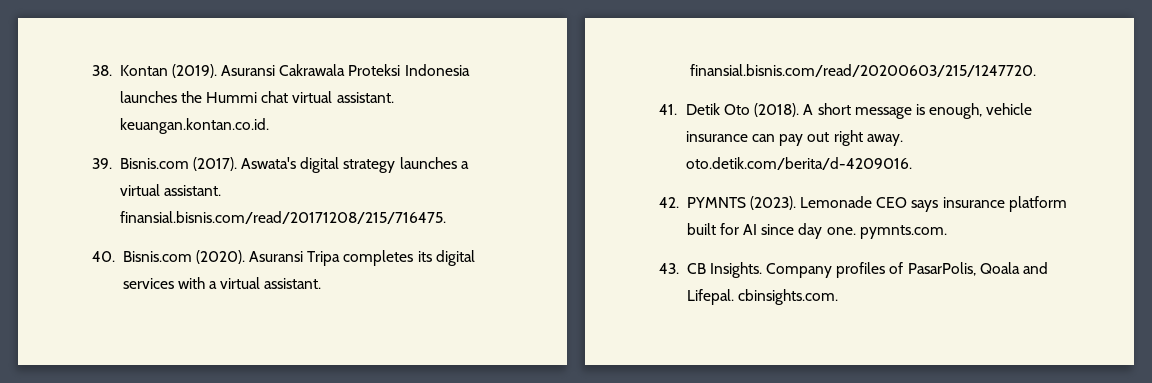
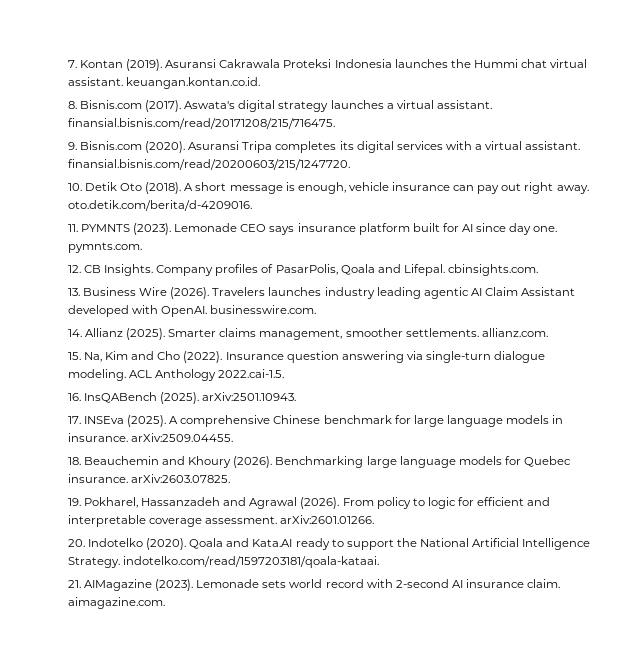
[91,65,112,76] 38. -> [67,60,77,68] 7.
[91,158,112,169] 39. -> [67,101,77,109] 8.
[91,251,115,262] 40. -> [67,142,77,150] 9.
[658,104,677,115] 41. -> [67,183,82,191] 10.
[658,197,679,208] 42. -> [67,224,78,232] 11.
[658,263,679,274] 43. -> [67,265,81,273] 12.
(838, 297) none -> [67,287,576,299] [67,305,317,317] [67,328,548,340] [67,351,546,363] [67,369,285,381] [67,392,297,404] [67,415,564,427] [67,433,234,442] [67,456,572,468] [67,474,231,483] [67,497,551,509] [67,515,375,527] [67,538,591,550] [67,556,380,568] [67,579,561,591] [67,597,165,609] // 13. Business Wire (2026). Travelers launches industry leading agentic AI Claim Assistant developed with OpenAI. businesswire.com. // 14. Allianz (2025). Smarter claims management, smoother settlements. allianz.com. // 15. Na, Kim and Cho (2022). Insurance question answering via single-turn dialogue modeling. ACL Anthology 2022.cai-1.5. // 16. InsQABench (2025). arXiv:2501.10943. // 17. INSEva (2025). A comprehensive Chinese benchmark for large language models in insurance. arXiv:2509.04455. // 18. Beauchemin and Khoury (2026). Benchmarking large language models for Quebec insurance. arXiv:2603.07825. // 19. Pokharel, Hassanzadeh and Agrawal (2026). From policy to logic for efficient and interpretable coverage assessment. arXiv:2601.01266. // 20. Indotelko (2020). Qoala and Kata.AI ready to support the National Artificial Intelligence Strategy. indotelko.com/read/1597203181/qoala-kataai. // 21. AIMagazine (2023). Lemonade sets world record with 2-second AI insurance claim. aimagazine.com.

